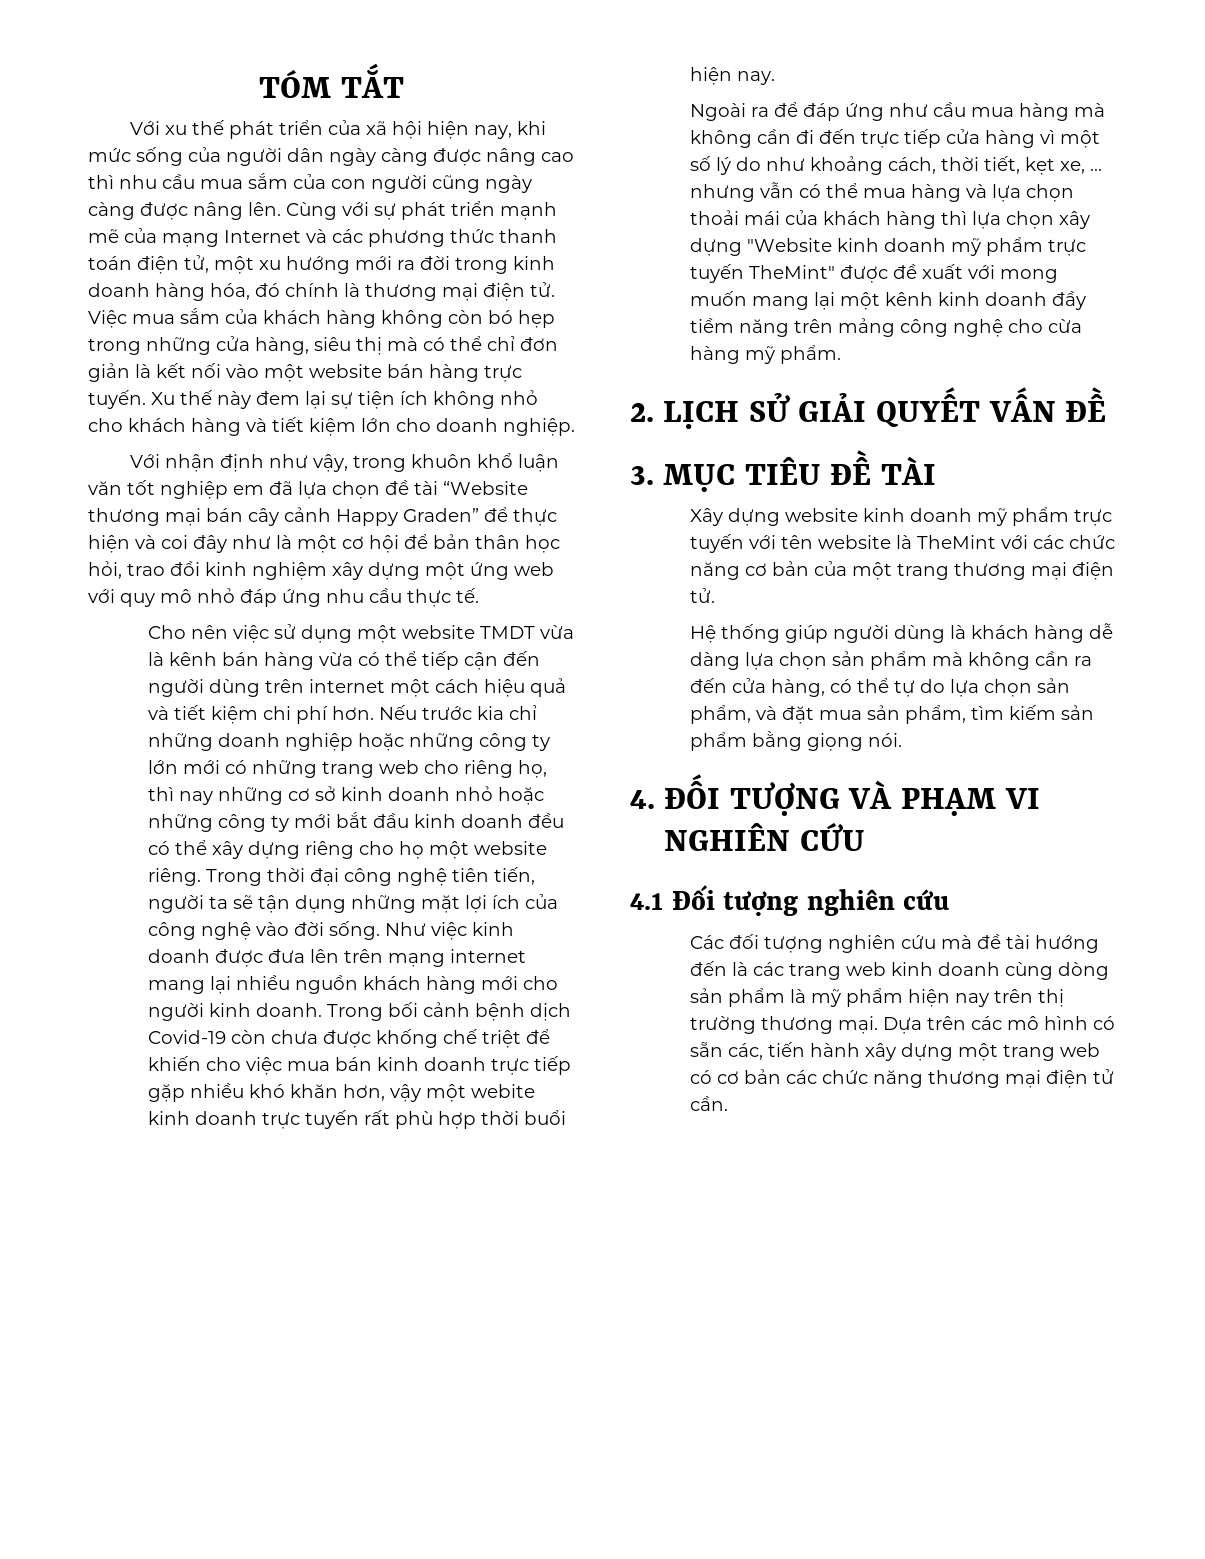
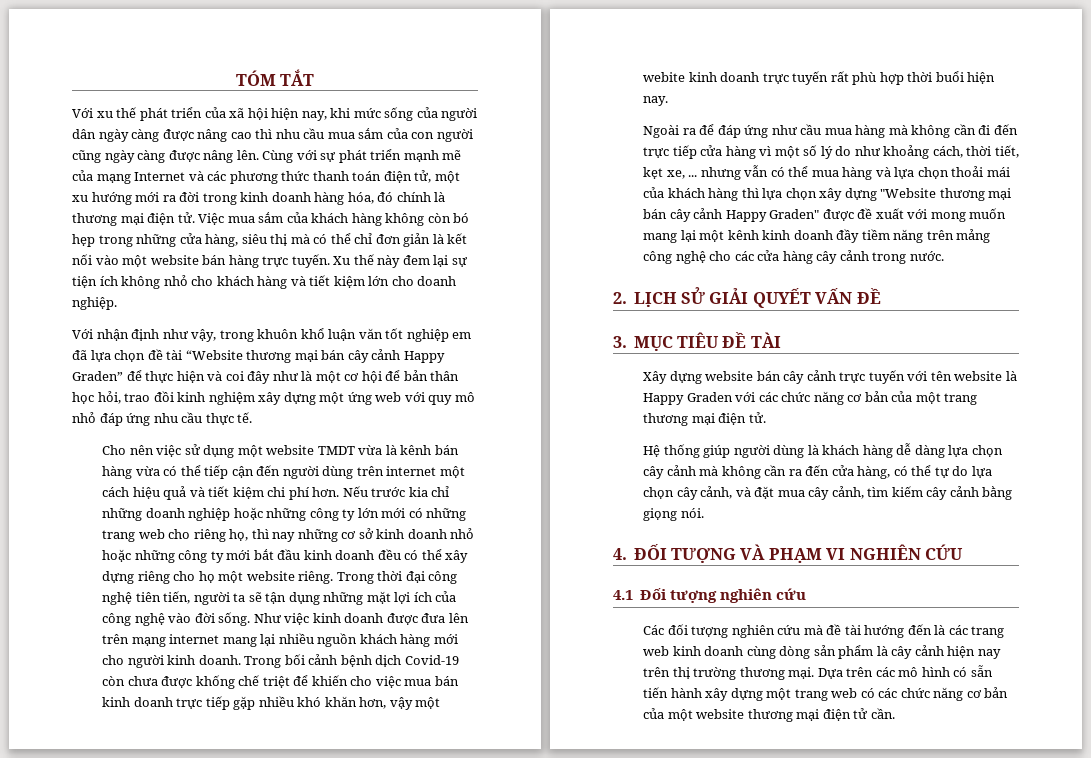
[836,237,1086,256] [689,264,835,283] kinh doanh mỹ phẩm trực tuyến TheMint" -> [939,188,1012,201] [643,208,820,222] thương mại bán cây cảnh Happy Graden"
[1047,319,1082,333] [689,345,841,364] cừa hàng mỹ phẩm. -> [734,250,944,264] các cửa hàng cây cảnh trong nước.
[862,507,1069,526] kinh doanh mỹ phẩm -> [756,370,836,384] bán cây cảnh
[916,535,996,549] TheMint -> [643,392,733,405] Happy Graden
[831,651,927,670] sản phẩm -> [643,465,696,479] cây cảnh
[1036,678,1070,693] [689,705,751,724] sản phẩm, -> [676,486,733,500] cây cảnh,
[866,705,1094,724] [689,732,747,751] sản phẩm, tìm kiếm sản phẩm -> [808,486,979,500] cây cảnh, tìm kiếm cây cảnh
[810,988,903,1007] mỹ phẩm -> [891,645,944,659] cây cảnh
[727,1043,763,1060] các, -> (993, 671) none
[716,1069,923,1088] cơ bản các chức năng -> [878,687,1009,701] [643,708,745,721] các chức năng cơ bản của một website

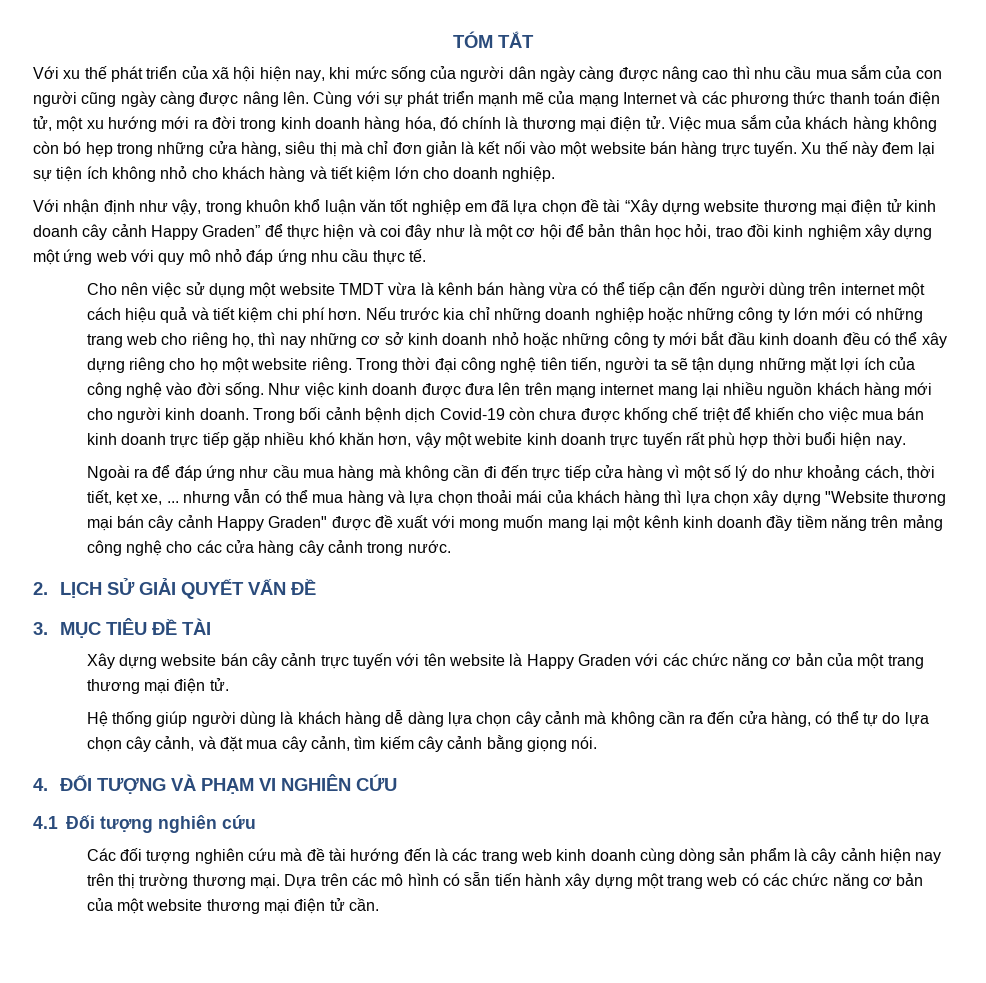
[313,233,351,244] có thể -> (363, 147) none
[185,350,346,363] “Website thương mại bán -> [624,199,937,215] [33,225,78,237] “Xây dựng website thương mại điện tử kinh doanh

